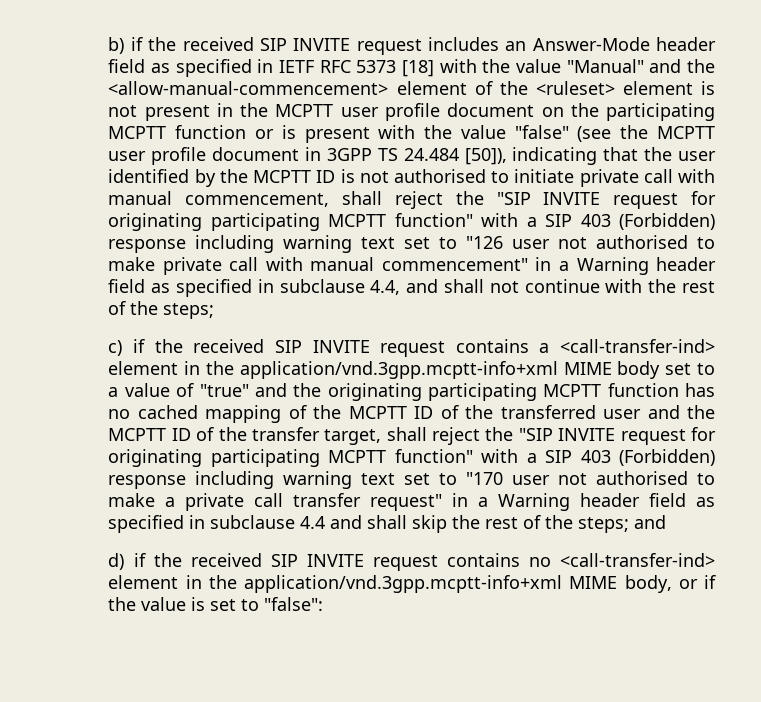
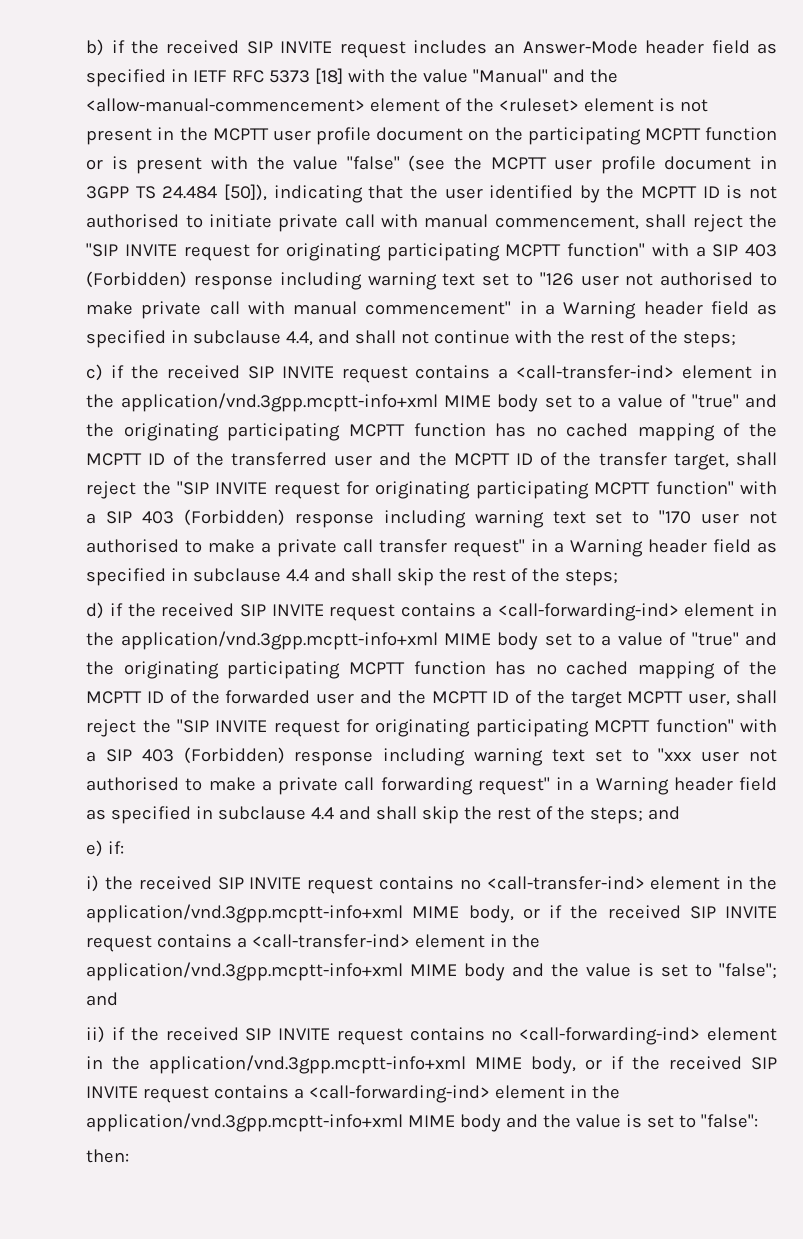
[634,515,667,529] and -> (619, 577) none
(520, 560) none -> [481,603,778,621] [86,631,778,650] [86,661,777,679] [86,690,777,708] [86,719,778,737] [86,747,777,766] [86,777,778,795] [86,806,681,824] [86,840,125,857] [86,875,455,894] a <call-forwarding-ind> element in the application/vnd.3gpp.mcptt-info+xml MIME body set to a value of "true" and the originating participating MCPTT function has no cached mapping of the MCPTT ID of the forwarded user and the MCPTT ID of the target MCPTT user, shall reject the "SIP INVITE request for originating participating MCPTT function" with a SIP 403 (Forbidden) response including warning text set to "xxx user not authorised to make a private call forwarding request" in a Warning header field as specified in subclause 4.4 and shall skip the rest of the steps; and // e) if: // i) the received SIP INVITE request contains
(137, 604) none -> [607,905,777,919] [86,934,541,952] [86,962,777,981] [86,992,119,1006] [86,1026,778,1045] [86,1055,777,1074] [86,1085,621,1103] [86,1113,572,1132] received SIP INVITE request contains a <call-transfer-ind> element in the application/vnd.3gpp.mcptt-info+xml MIME body and the value is set to "false"; and // ii) if the received SIP INVITE request contains no <call-forwarding-ind> element in the application/vnd.3gpp.mcptt-info+xml MIME body, or if the received SIP INVITE request contains a <call-forwarding-ind> element in the application/vnd.3gpp.mcptt-info+xml MIME body and the
(324, 604) none -> [86,1149,130,1163] // then:

